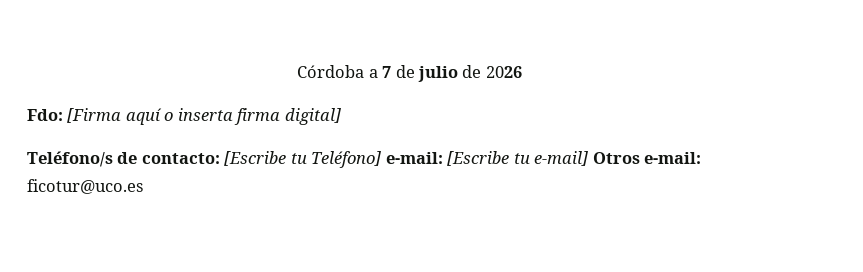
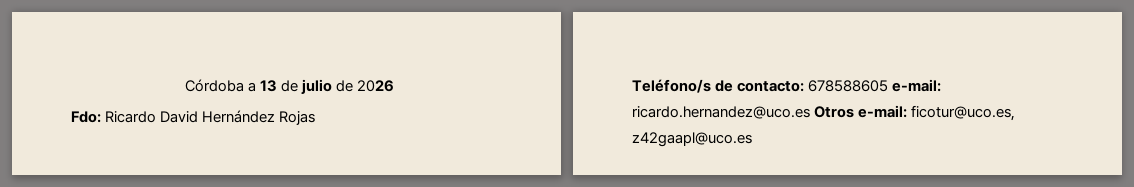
[382,66,392,78] 7 -> [259,80,277,92] 13
[67,108,341,125] [27,151,702,168] [27,179,143,194] [Firma aquí o inserta firma digital] // Teléfono/s de contacto: [Escribe tu Teléfono] e-mail: [Escribe tu e-mail] Otros e-mail: ficotur@uco.es -> [105,110,316,125] [632,79,942,93] [632,105,1016,121] [632,132,752,147] Ricardo David Hernández Rojas // Teléfono/s de contacto: 678588605 e-mail: ricardo.hernandez@uco.es Otros e-mail: ficotur@uco.es, z42gaapl@uco.es

